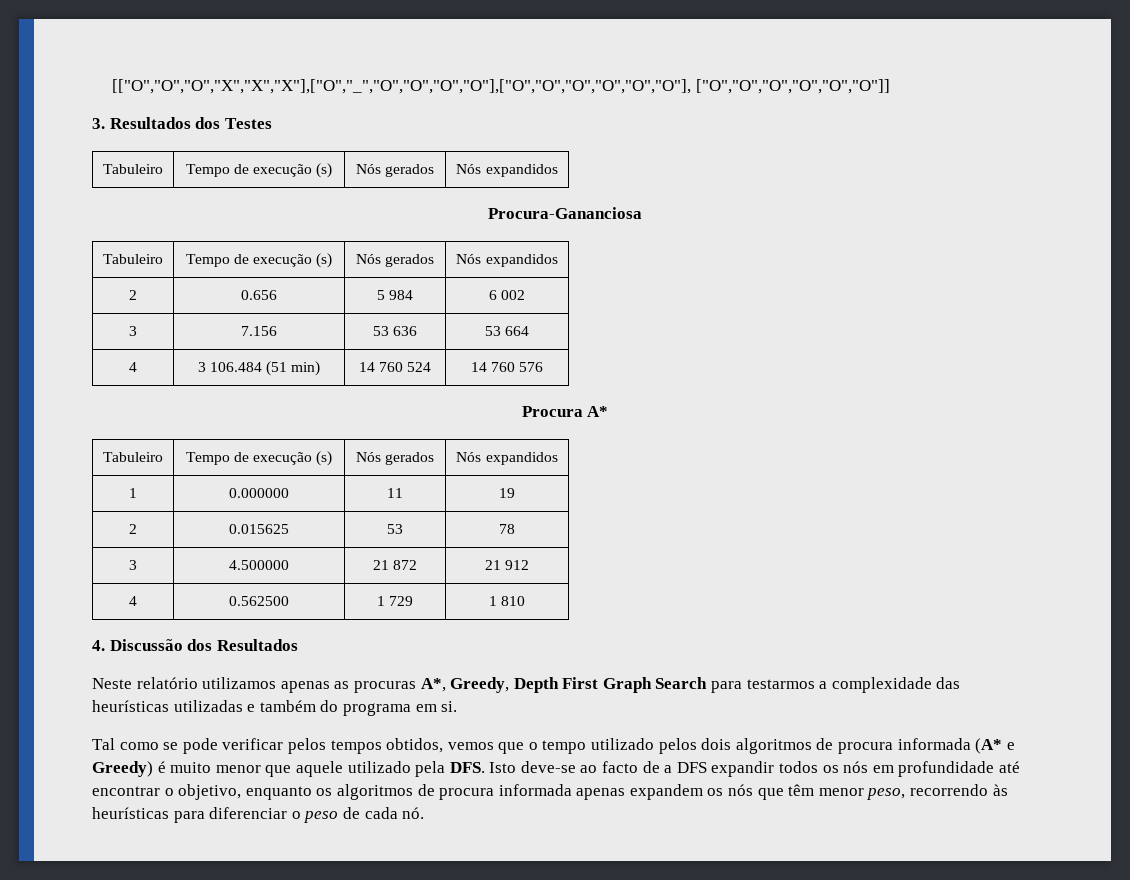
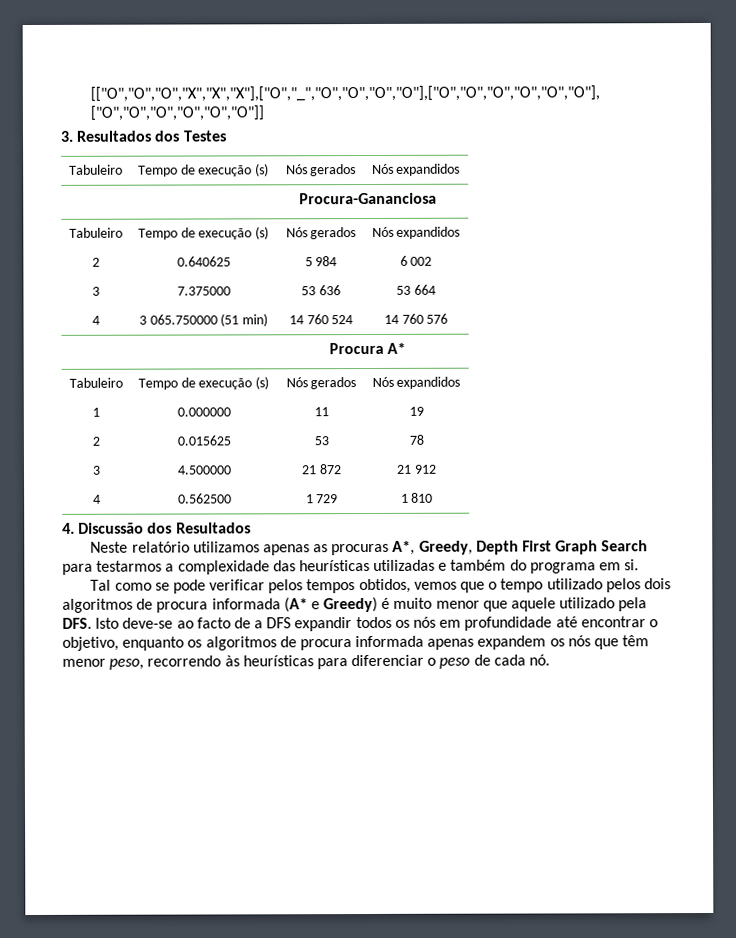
[241,290,277,300] 0.656 -> [176,256,231,267] 0.640625
[241,326,277,336] 7.156 -> [176,286,231,296] 7.375000
[209,362,262,372] 106.484 -> [149,314,218,325] 065.750000

